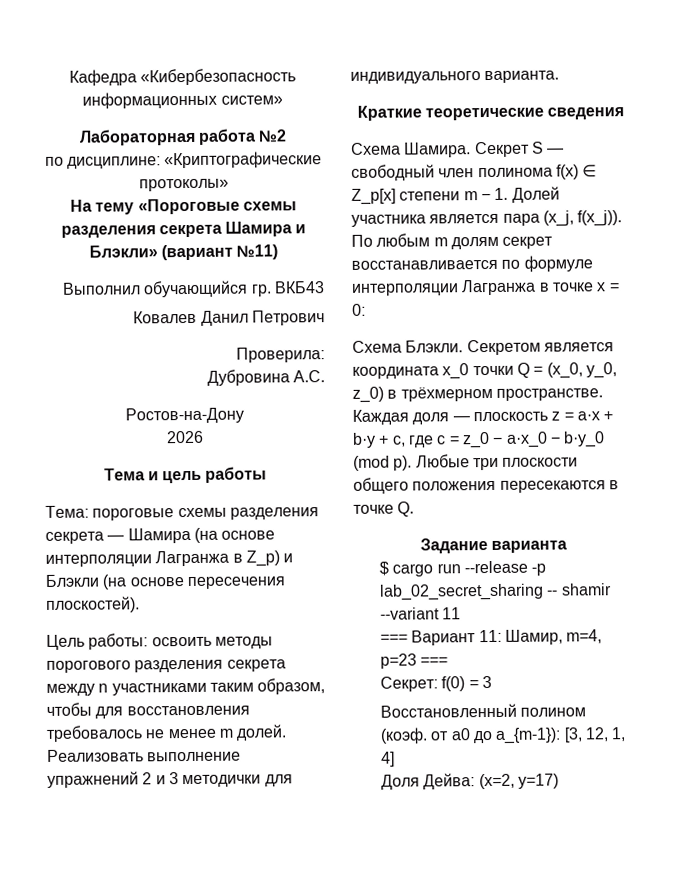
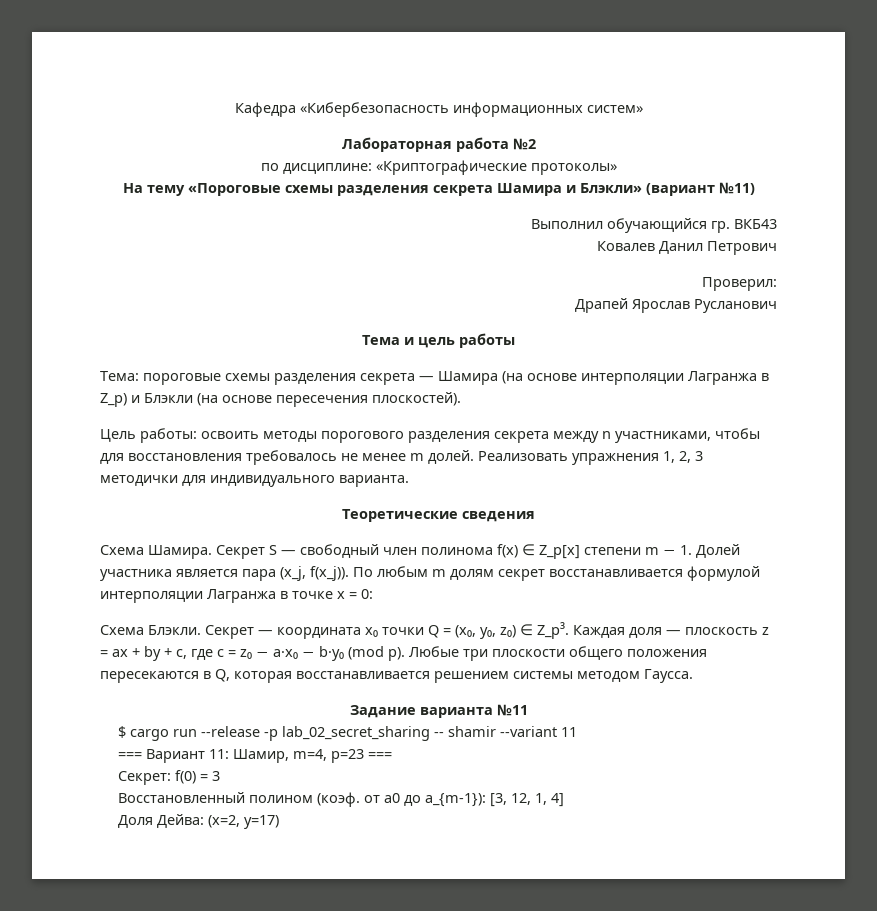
[236,347,325,363] [206,369,325,386] [125,407,244,424] [166,430,204,444] Проверила: // Дубровина А.С. // Ростов-на-Дону // 2026 -> [702,277,777,291] [575,298,777,313] Проверил: // Драпей Ярослав Русланович
[111,678,326,696] участниками таким образом, -> [615,431,711,443] участниками,
[147,751,242,762] [47,771,166,788] выполнение упражнений 2 и -> [572,451,691,465] упражнения 1, 2,
[356,105,544,121] Краткие теоретические -> [342,509,458,522] Теоретические
[501,255,593,272] по формуле -> [687,566,760,581] формулой
[466,339,614,356] [352,362,617,380] [352,386,603,403] Секретом является координата x_0 точки Q = (x_0, y_0, z_0) в трёхмерном пространстве. -> [205,622,569,639] Секрет — координата x₀ точки Q = (x₀, y₀, z₀) ∈ Z_p³.
[576,411,614,421] [352,432,376,448] a·x + b·y -> [112,646,161,661] ax + by
[461,431,606,449] z_0 − a·x_0 − b·y_0 -> [240,646,344,661] z₀ − a·x₀ − b·y₀
[353,501,415,517] точке Q. -> [215,669,693,683] Q, которая восстанавливается решением системы методом Гаусса.
(568, 546) none -> [496,704,528,716] №11

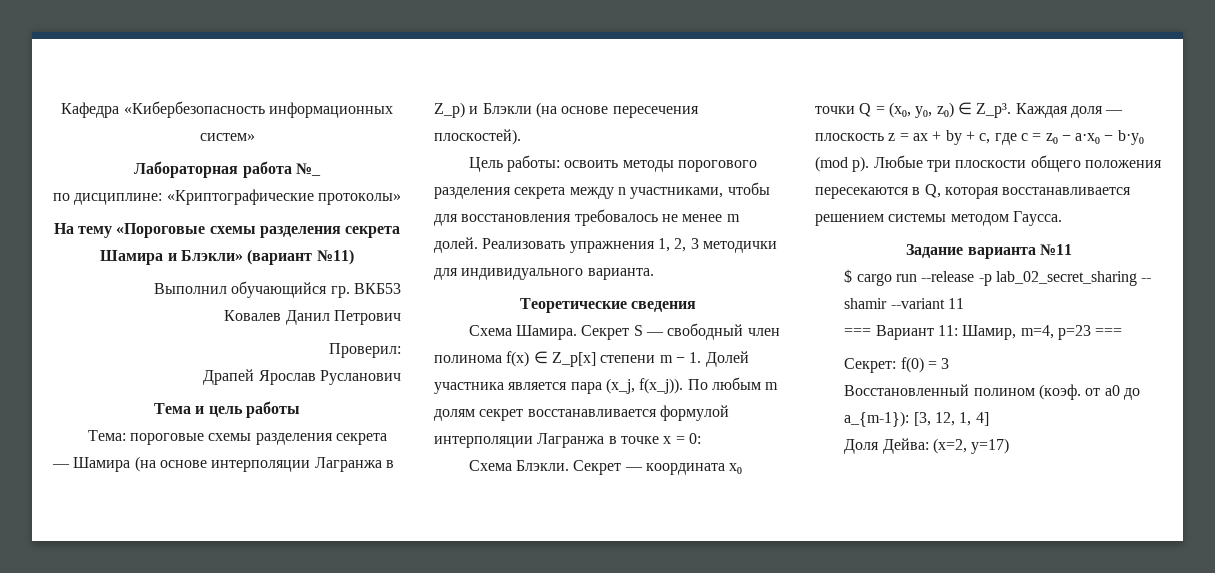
[512,138,536,150] №2 -> [295,163,321,176] №_
[734,219,777,229] ВКБ43 -> [354,283,401,294] ВКБ53

